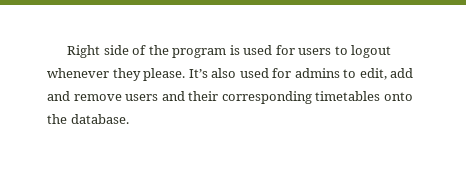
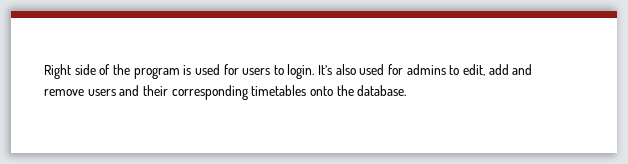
[351,45,392,58] [47,68,186,81] logout whenever they please. -> [287,64,315,79] login.

